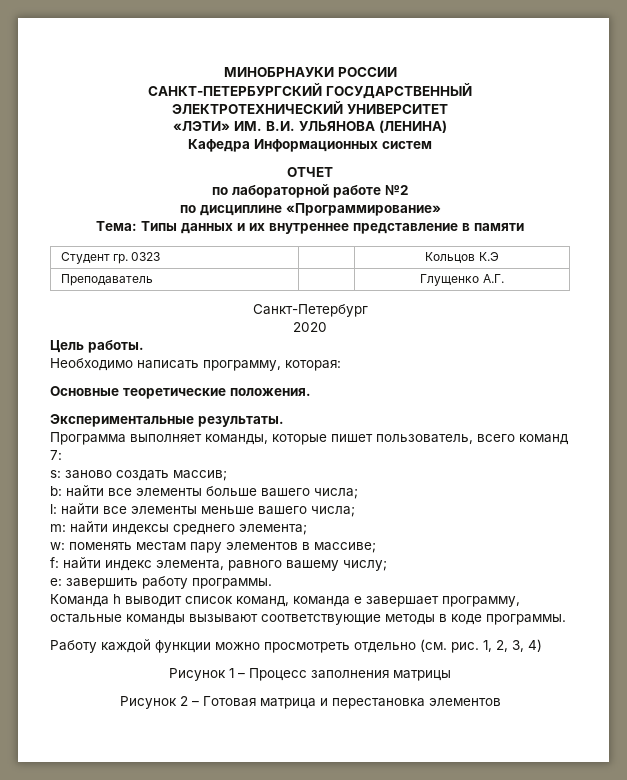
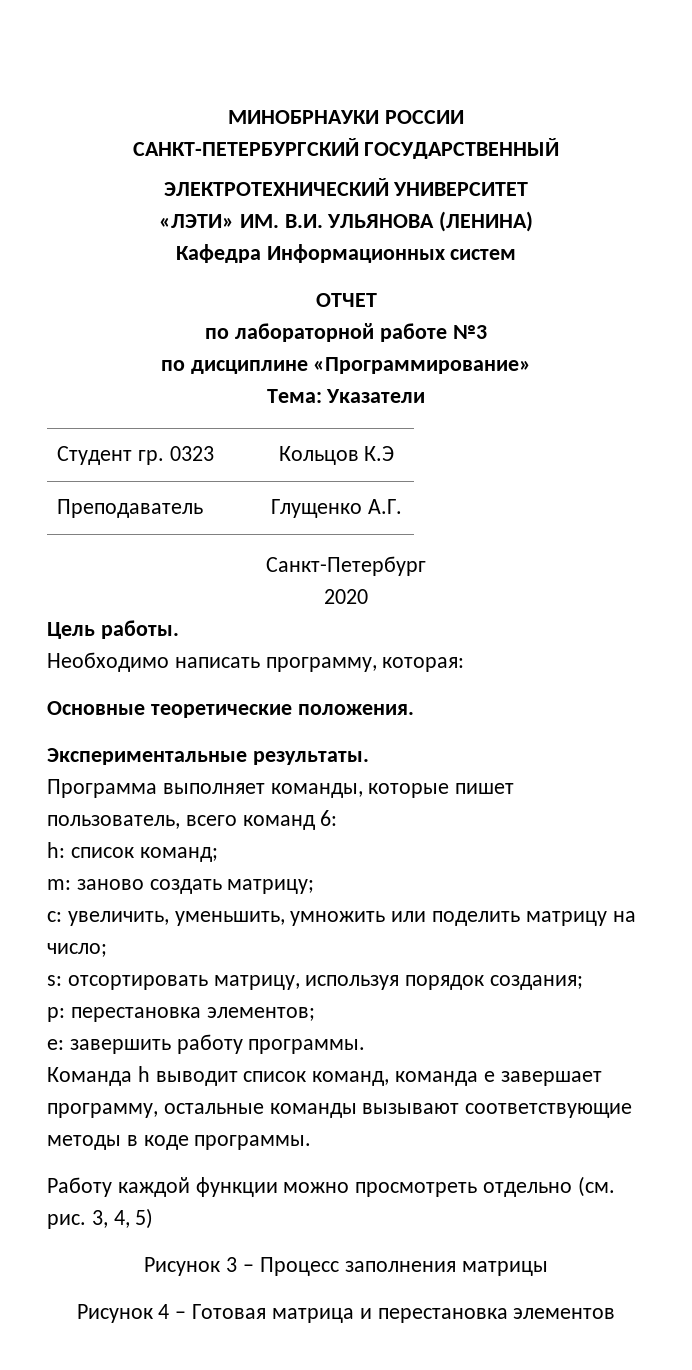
[384,185,409,195] №2 -> [452,325,487,339] №3
[141,221,524,234] Типы данных и их внутреннее представление в памяти -> [326,389,426,403] Указатели
[50,450,62,460] [50,470,227,481] [50,485,358,499] [50,503,355,517] [50,521,307,535] [50,542,376,553] [50,557,387,571] 7: // s: заново создать массив; // b: найти все элементы больше вашего числа; // l: найти все элементы меньше вашего числа; // m: найти индексы среднего элемента; // w: поменять местам пару элементов в массиве; // f: найти индекс элемента, равного вашему числу; -> [320,810,338,826] [47,842,218,862] [47,879,315,894] [47,911,636,926] [47,943,107,957] [47,975,584,990] [47,1007,315,1022] 6: // h: список команд; // m: заново создать матрицу; // c: увеличить, уменьшить, умножить или поделить матрицу на число; // s: отсортировать матрицу, используя порядок создания; // p: перестановка элементов;
[483,639,542,652] [169,668,234,681] 1, 2, 3, 4) // Рисунок 1 -> [91,1208,154,1229] [144,1257,238,1276] 3, 4, 5) // Рисунок 3
[179,696,188,706] 2 -> [158,1304,170,1319] 4

